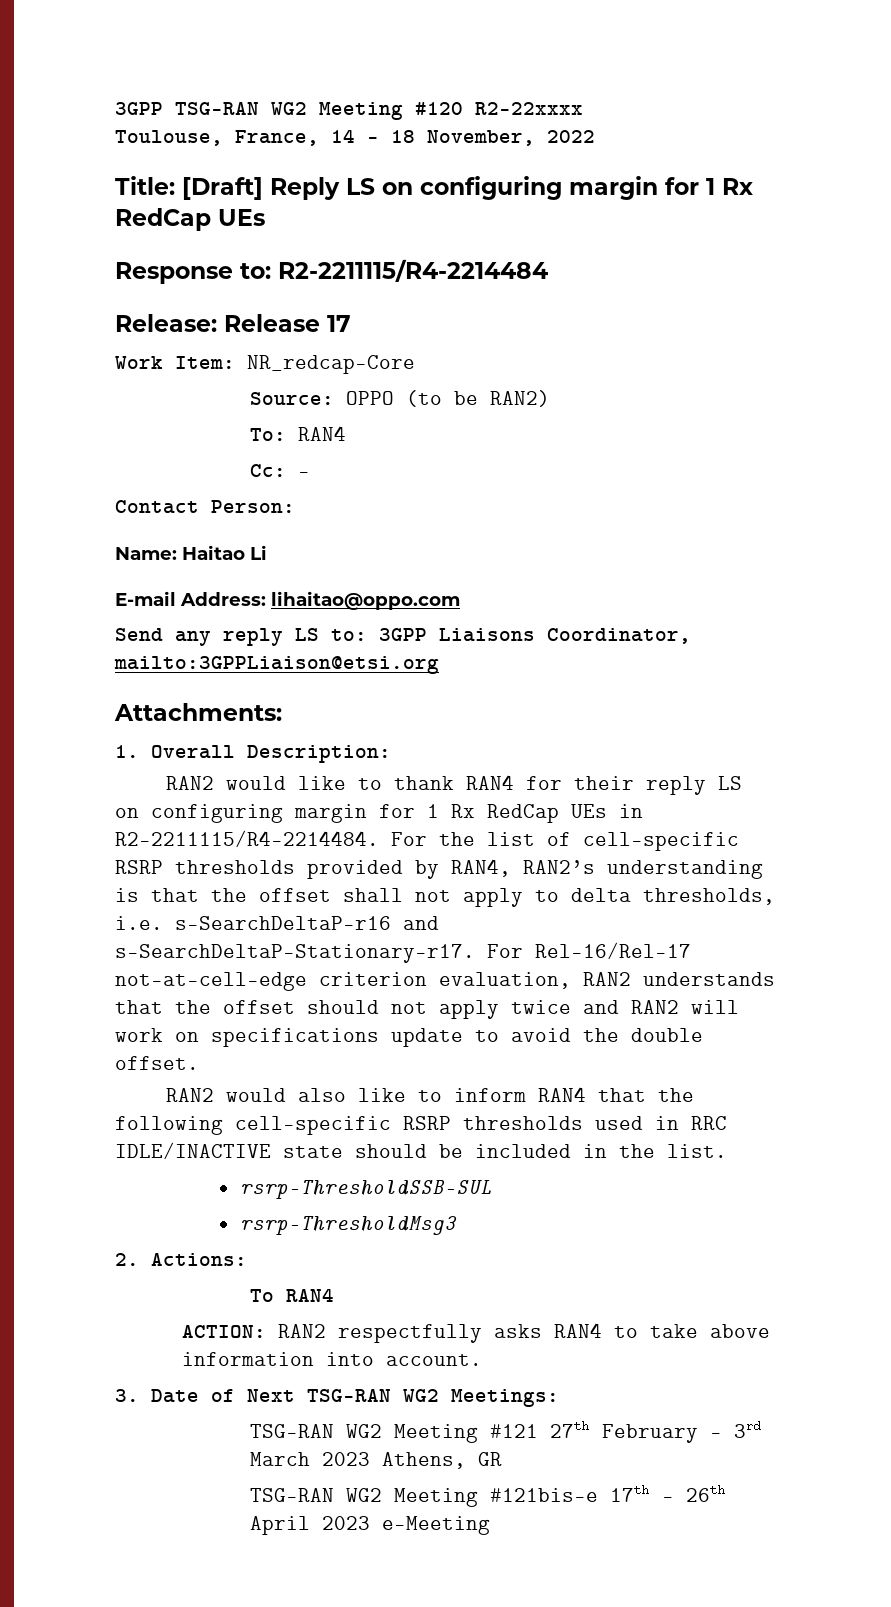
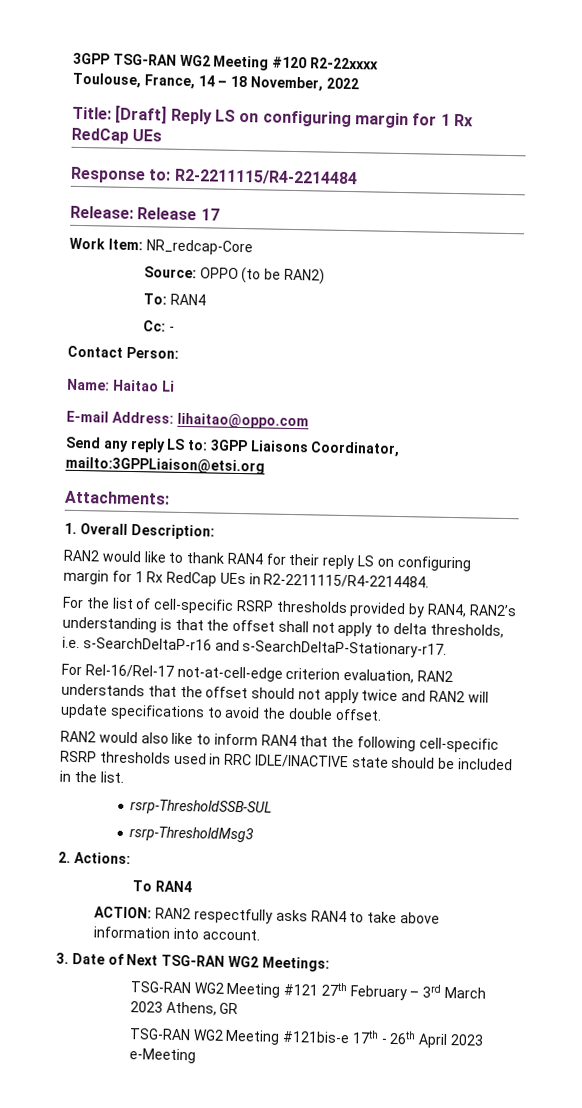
(379, 838) none -> (430, 581) //
(475, 953) none -> (448, 649) //
[115,1028,463,1047] work on specifications update -> [60,703,205,721] update specifications

